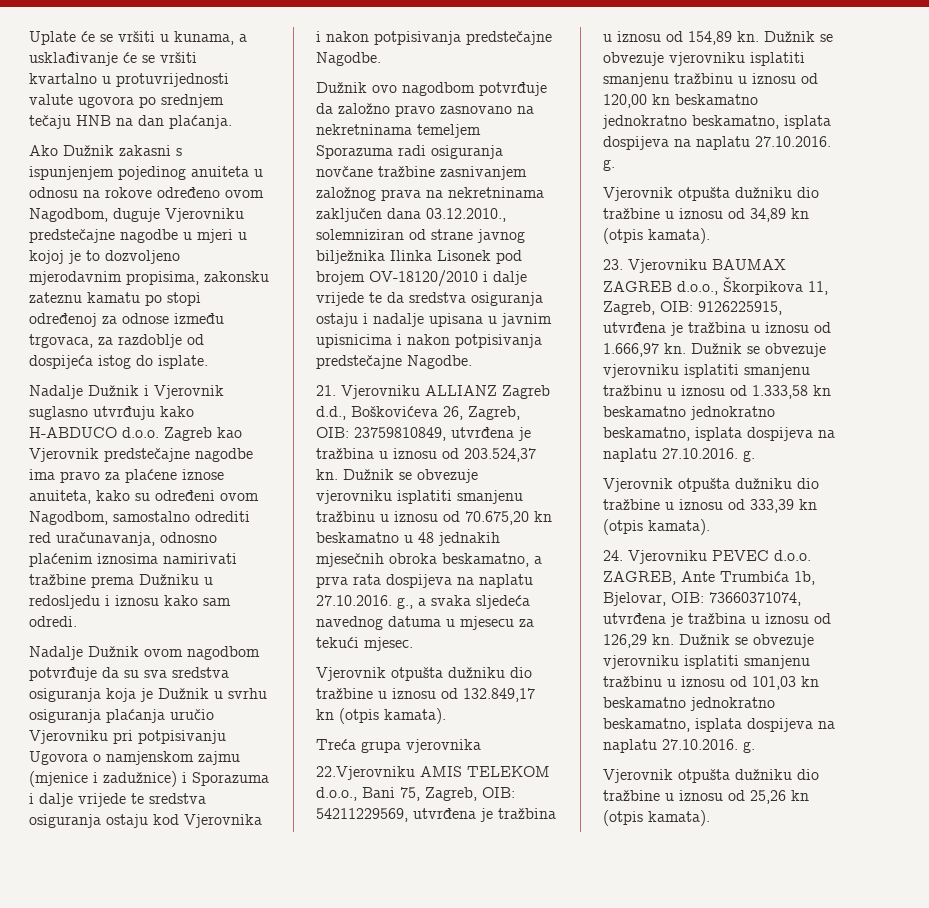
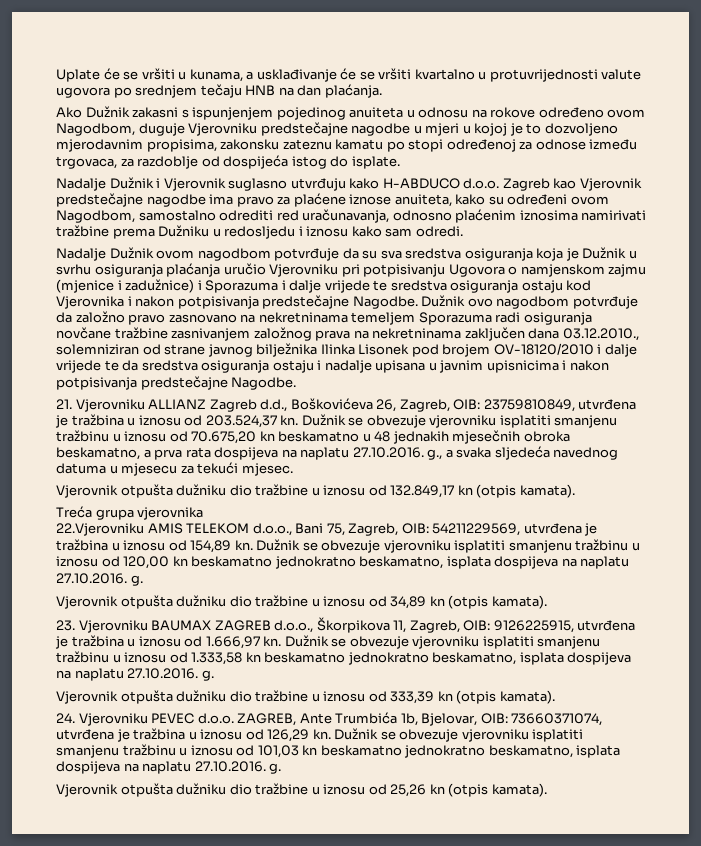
(381, 59) // -> (418, 302) none

